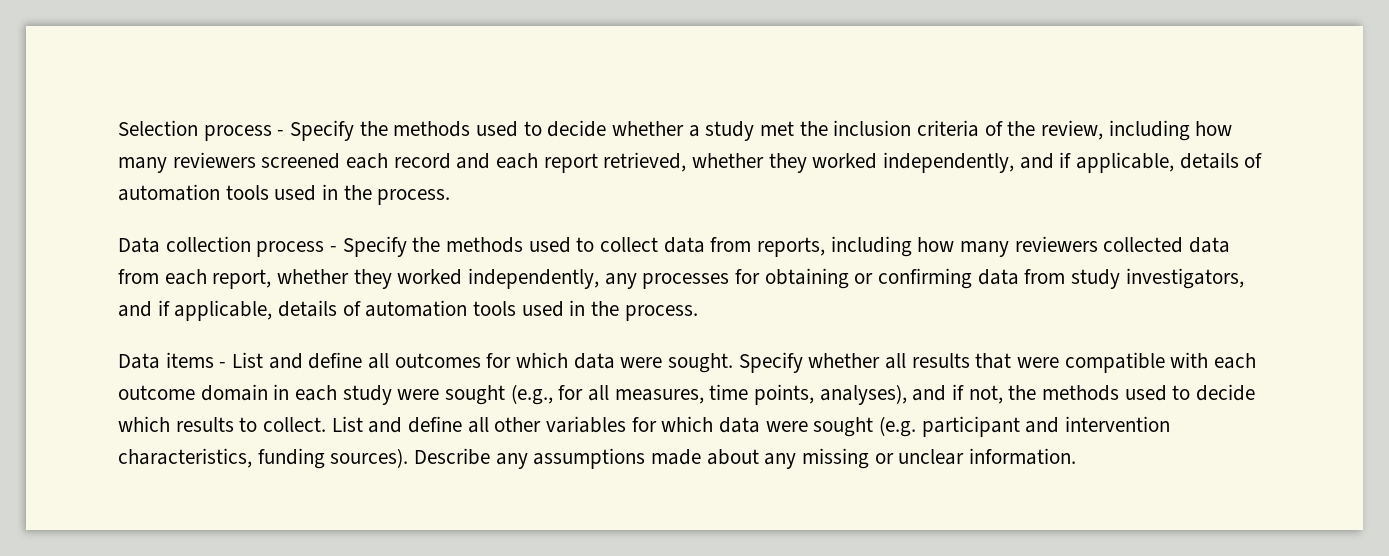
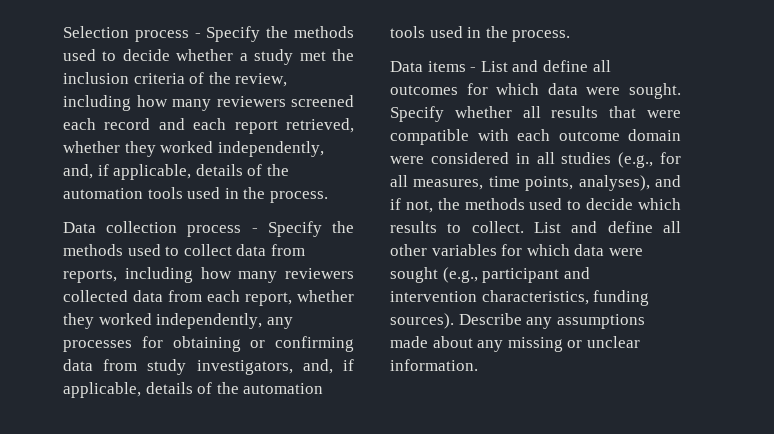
[1019,152,1263,173] and if applicable, details of -> [63,164,289,180] and, if applicable, details of the
[118,300,361,321] and if applicable, details of -> [302,359,354,374] [63,382,239,398] and, if applicable, details of the
[273,384,506,405] in each study were sought -> [390,152,612,164] were considered in all studies
[879,416,917,437] (e.g. -> [442,267,478,283] (e.g.,

